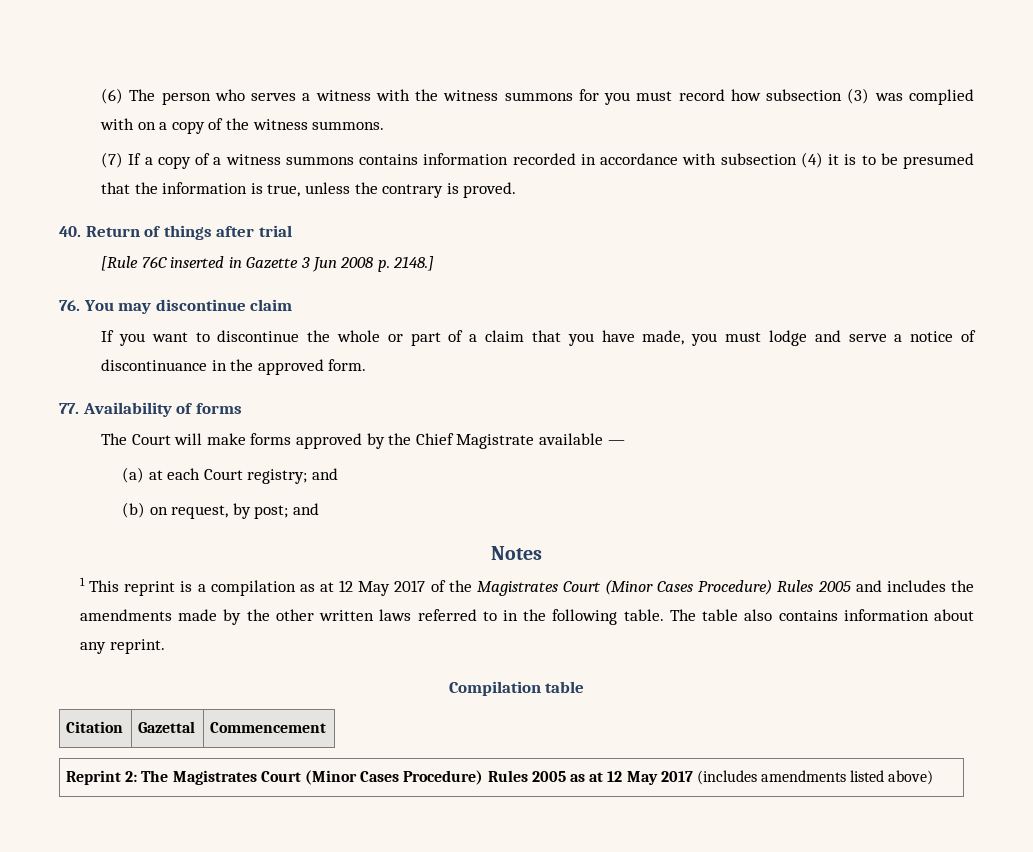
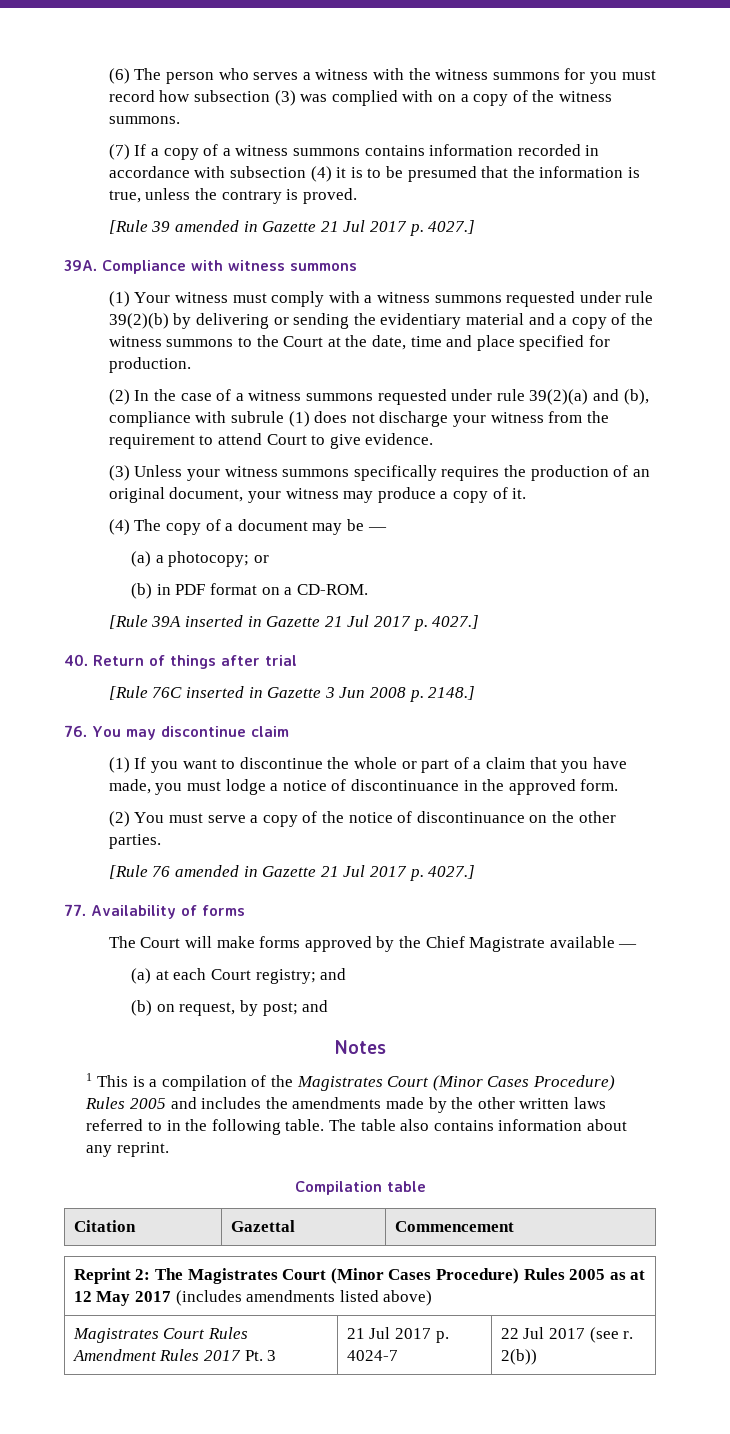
(517, 190) none -> [108,220,476,236] [64,260,357,274] [108,291,654,307] [108,313,653,329] [108,335,610,351] [108,357,191,373] [108,389,649,405] [108,411,609,427] [108,433,434,449] [108,465,650,481] [108,487,527,503] [108,519,387,535] [131,551,270,567] [131,583,368,599] [108,615,480,631] // [Rule 39 amended in Gazette 21 Jul 2017 p. 4027.] // 39A. Compliance with witness summons // (1) Your witness must comply with a witness summons requested under rule 39(2)(b) by delivering or sending the evidentiary material and a copy of the witness summons to the Court at the date, time and place specified for production. // (2) In the case of a witness summons requested under rule 39(2)(a) and (b), compliance with subrule (1) does not discharge your witness from the requirement to attend Court to give evidence. // (3) Unless your witness summons specifically requires the production of an original document, your witness may produce a copy of it. // (4) The copy of a document may be — // (a) a photocopy; or // (b) in PDF format on a CD-ROM. // [Rule 39A inserted in Gazette 21 Jul 2017 p. 4027.]
(293, 305) none -> [108,757,130,773] (1)
[814,330,887,342] and serve -> (266, 787) none
(367, 365) none -> [108,811,616,827] [108,834,161,849] [108,865,476,881] // (2) You must serve a copy of the notice of discontinuance on the other parties. // [Rule 76 amended in Gazette 21 Jul 2017 p. 4027.]
[124,581,176,596] reprint -> (129, 1081) none
[299,580,426,596] as at 12 May 2017 -> (247, 1083) none
(934, 777) none -> [72,1327,249,1343] [72,1349,277,1361] [346,1327,449,1343] [346,1350,398,1361] [500,1327,634,1343] [500,1349,537,1365] // Magistrates Court Rules Amendment Rules 2017 Pt. 3 | 21 Jul 2017 p. 4024-7 | 22 Jul 2017 (see r. 2(b))

